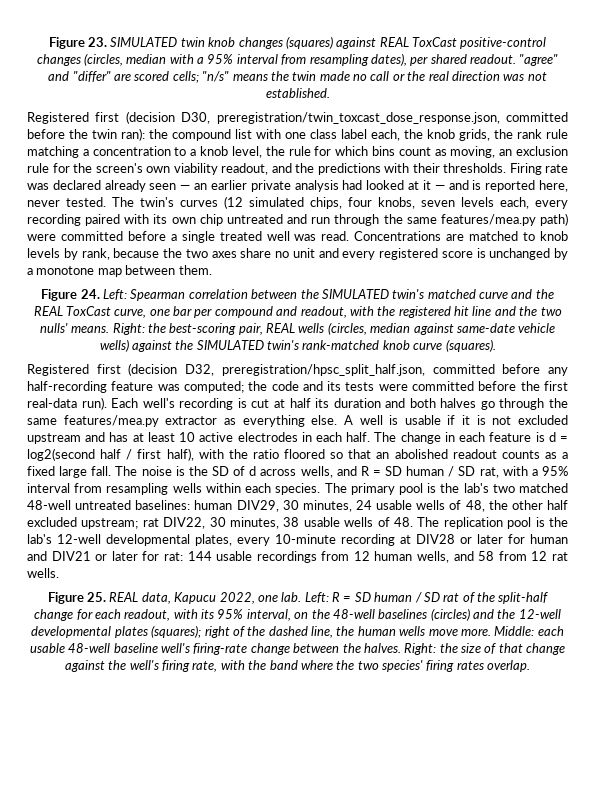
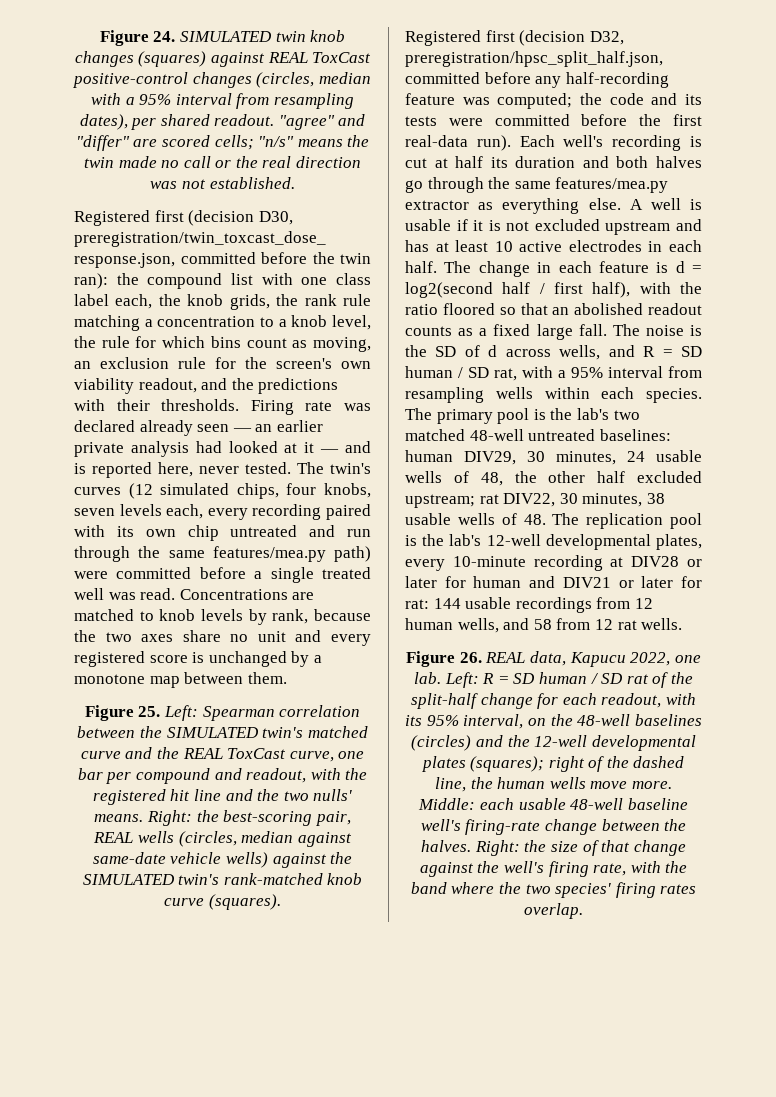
[48,37,107,49] Figure 23. -> [99,30,176,46] Figure 24.
[80,289,100,299] 24. -> [138,706,161,717] 25.
[87,592,106,602] 25. -> [459,652,482,663] 26.

